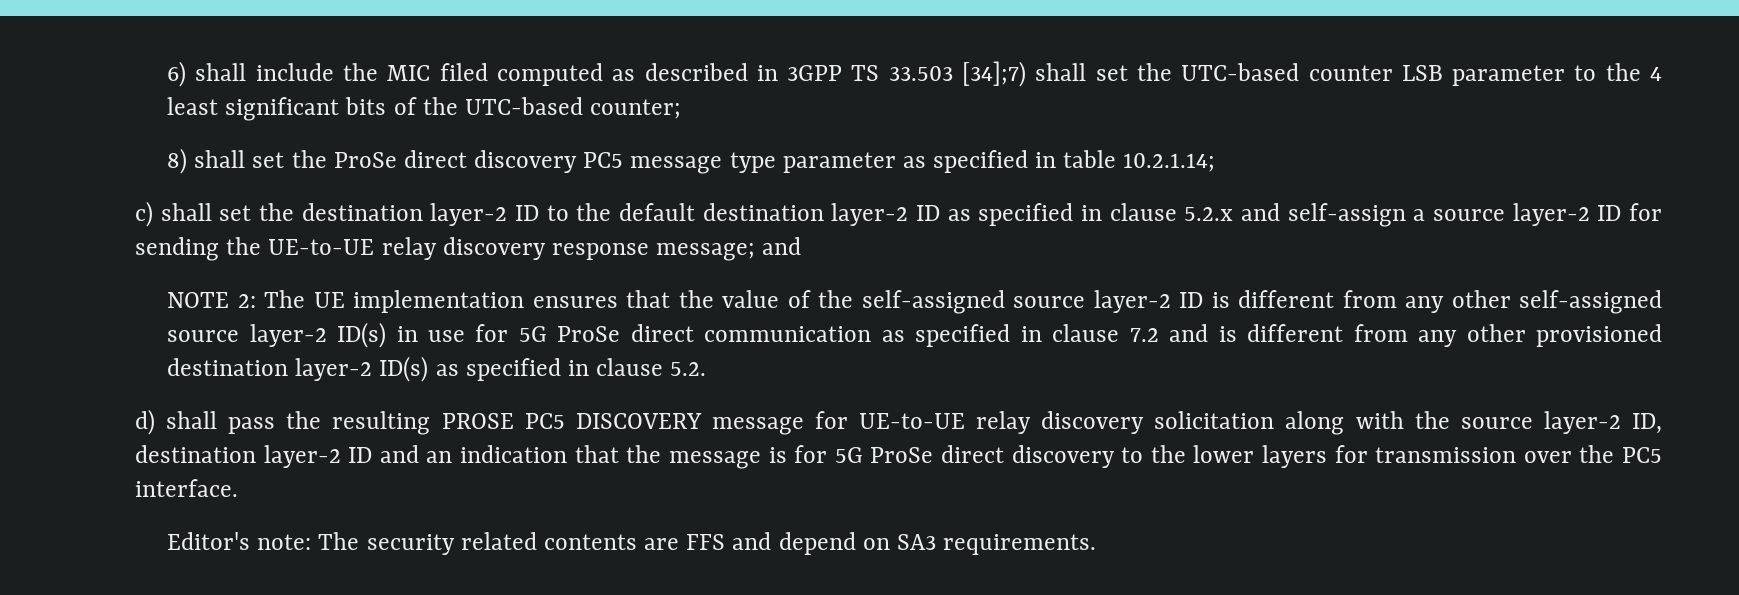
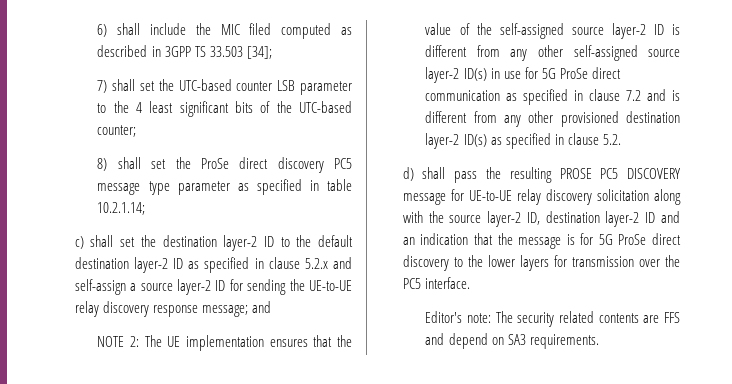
[961,61,1026,87] [34];7) -> [246,46,272,59] [97,80,108,93] [34]; // 7)

